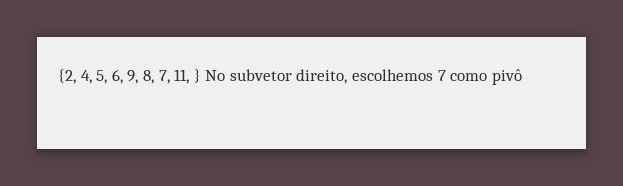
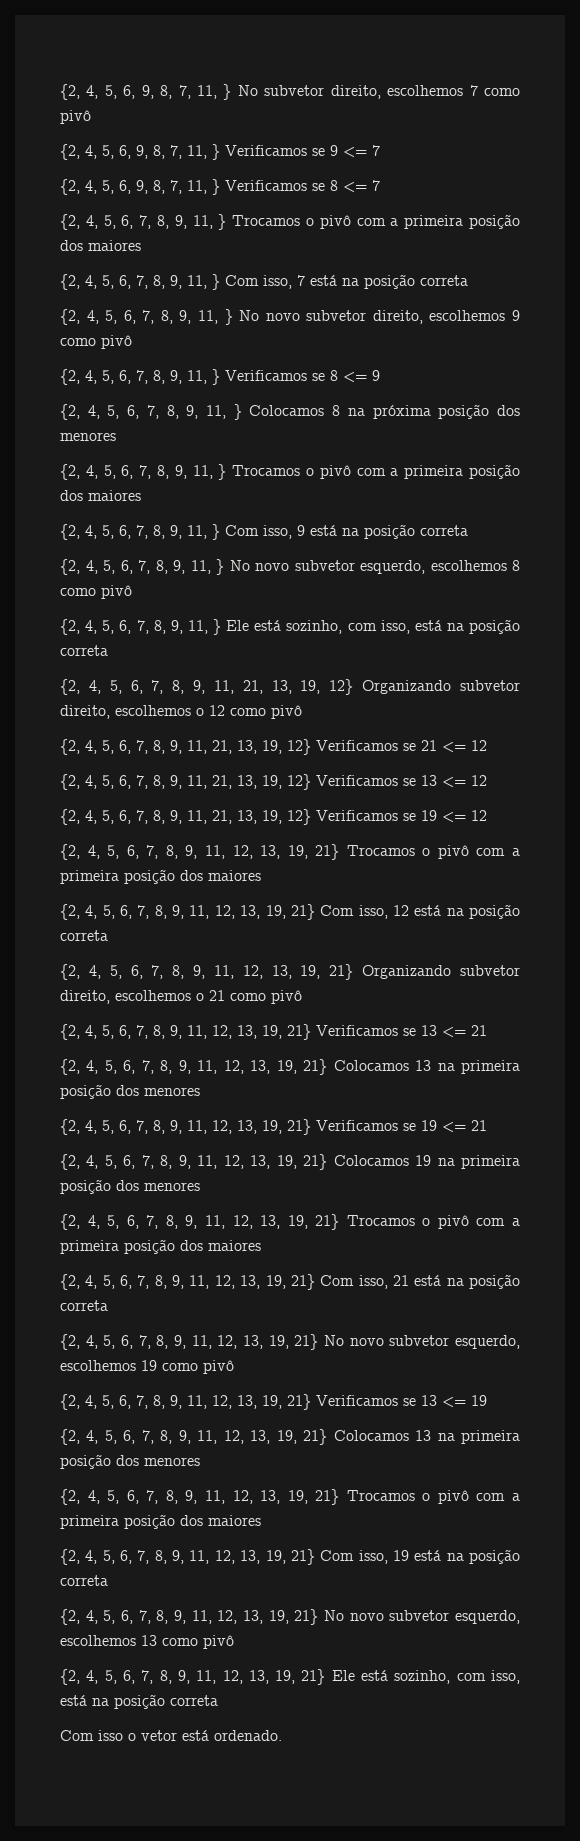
(522, 77) none -> [60,144,380,160] [60,179,380,195] [60,214,520,230] [60,240,141,251] [60,274,468,290] [60,309,520,325] [60,335,132,349] [60,369,380,385] [60,404,520,420] [60,432,116,441] [60,464,520,480] [60,490,141,501] [60,524,468,540] [60,559,520,575] [60,585,132,599] [60,619,520,635] [60,645,108,656] [60,679,520,695] [60,705,302,719] [60,739,487,755] [60,774,487,790] [60,809,487,825] [60,844,520,860] [60,869,261,884] [60,904,521,920] [60,930,108,941] [60,964,520,980] [60,990,302,1004] [60,1024,487,1040] [60,1059,520,1075] [60,1084,200,1099] [60,1119,487,1135] [60,1154,520,1170] [60,1179,200,1194] [60,1214,520,1230] [60,1239,261,1254] [60,1274,521,1290] [60,1300,108,1311] [60,1334,520,1350] [60,1360,234,1374] [60,1394,487,1410] [60,1429,520,1445] [60,1454,200,1469] [60,1489,520,1505] [60,1514,261,1529] [60,1549,521,1565] [60,1575,108,1586] [60,1609,520,1625] [60,1635,234,1649] [60,1669,520,1685] [60,1694,218,1709] [60,1730,282,1741] // {2, 4, 5, 6, 9, 8, 7, 11, } Verificamos se 9 <= 7 // {2, 4, 5, 6, 9, 8, 7, 11, } Verificamos se 8 <= 7 // {2, 4, 5, 6, 7, 8, 9, 11, } Trocamos o pivô com a primeira posição dos maiores // {2, 4, 5, 6, 7, 8, 9, 11, } Com isso, 7 está na posição correta // {2, 4, 5, 6, 7, 8, 9, 11, } No novo subvetor direito, escolhemos 9 como pivô // {2, 4, 5, 6, 7, 8, 9, 11, } Verificamos se 8 <= 9 // {2, 4, 5, 6, 7, 8, 9, 11, } Colocamos 8 na próxima posição dos menores // {2, 4, 5, 6, 7, 8, 9, 11, } Trocamos o pivô com a primeira posição dos maiores // {2, 4, 5, 6, 7, 8, 9, 11, } Com isso, 9 está na posição correta // {2, 4, 5, 6, 7, 8, 9, 11, } No novo subvetor esquerdo, escolhemos 8 como pivô // {2, 4, 5, 6, 7, 8, 9, 11, } Ele está sozinho, com isso, está na posição correta // {2, 4, 5, 6, 7, 8, 9, 11, 21, 13, 19, 12} Organizando subvetor direito, escolhemos o 12 como pivô // {2, 4, 5, 6, 7, 8, 9, 11, 21, 13, 19, 12} Verificamos se 21 <= 12 // {2, 4, 5, 6, 7, 8, 9, 11, 21, 13, 19, 12} Verificamos se 13 <= 12 // {2, 4, 5, 6, 7, 8, 9, 11, 21, 13, 19, 12} Verificamos se 19 <= 12 // {2, 4, 5, 6, 7, 8, 9, 11, 12, 13, 19, 21} Trocamos o pivô com a primeira posição dos maiores // {2, 4, 5, 6, 7, 8, 9, 11, 12, 13, 19, 21} Com isso, 12 está na posição correta // {2, 4, 5, 6, 7, 8, 9, 11, 12, 13, 19, 21} Organizando subvetor direito, escolhemos o 21 como pivô // {2, 4, 5, 6, 7, 8, 9, 11, 12, 13, 19, 21} Verificamos se 13 <= 21 // {2, 4, 5, 6, 7, 8, 9, 11, 12, 13, 19, 21} Colocamos 13 na primeira posição dos menores // {2, 4, 5, 6, 7, 8, 9, 11, 12, 13, 19, 21} Verificamos se 19 <= 21 // {2, 4, 5, 6, 7, 8, 9, 11, 12, 13, 19, 21} Colocamos 19 na primeira posição dos menores // {2, 4, 5, 6, 7, 8, 9, 11, 12, 13, 19, 21} Trocamos o pivô com a primeira posição dos maiores // {2, 4, 5, 6, 7, 8, 9, 11, 12, 13, 19, 21} Com isso, 21 está na posição correta // {2, 4, 5, 6, 7, 8, 9, 11, 12, 13, 19, 21} No novo subvetor esquerdo, escolhemos 19 como pivô // {2, 4, 5, 6, 7, 8, 9, 11, 12, 13, 19, 21} Verificamos se 13 <= 19 // {2, 4, 5, 6, 7, 8, 9, 11, 12, 13, 19, 21} Colocamos 13 na primeira posição dos menores // {2, 4, 5, 6, 7, 8, 9, 11, 12, 13, 19, 21} Trocamos o pivô com a primeira posição dos maiores // {2, 4, 5, 6, 7, 8, 9, 11, 12, 13, 19, 21} Com isso, 19 está na posição correta // {2, 4, 5, 6, 7, 8, 9, 11, 12, 13, 19, 21} No novo subvetor esquerdo, escolhemos 13 como pivô // {2, 4, 5, 6, 7, 8, 9, 11, 12, 13, 19, 21} Ele está sozinho, com isso, está na posição correta // Com isso o vetor está ordenado.

